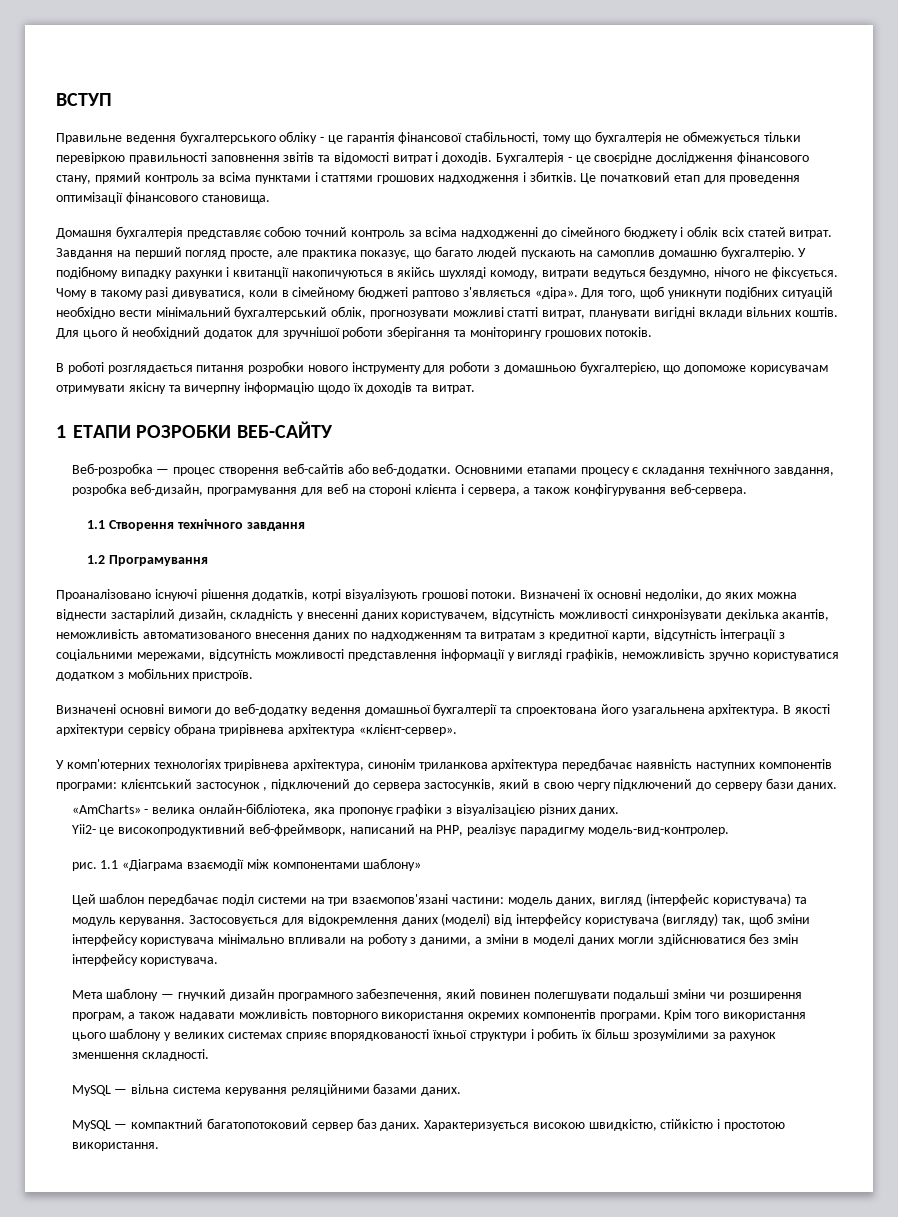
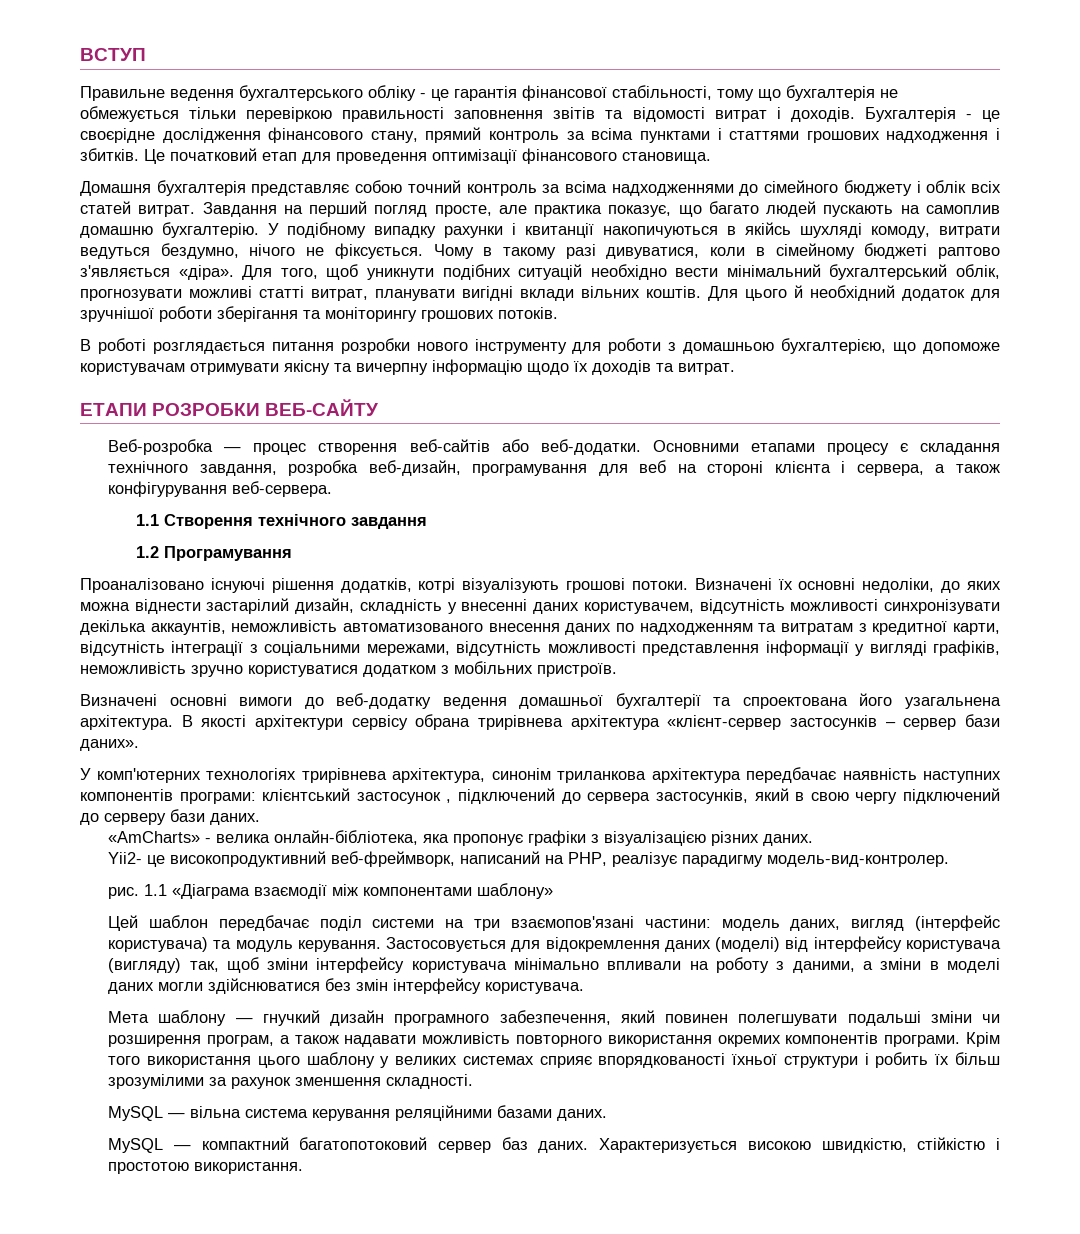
[461,227,539,239] надходженні -> [611,184,734,196] надходженнями
[749,365,828,374] корисувачам -> [80,363,185,375] користувачам
[56,425,66,438] 1 -> (735, 369) none
[782,609,830,621] акантів, -> [150,620,226,635] аккаунтів,
[358,724,457,736] «клієнт-сервер». -> [667,714,1000,730] [80,739,139,751] «клієнт-сервер застосунків – сервер бази даних».

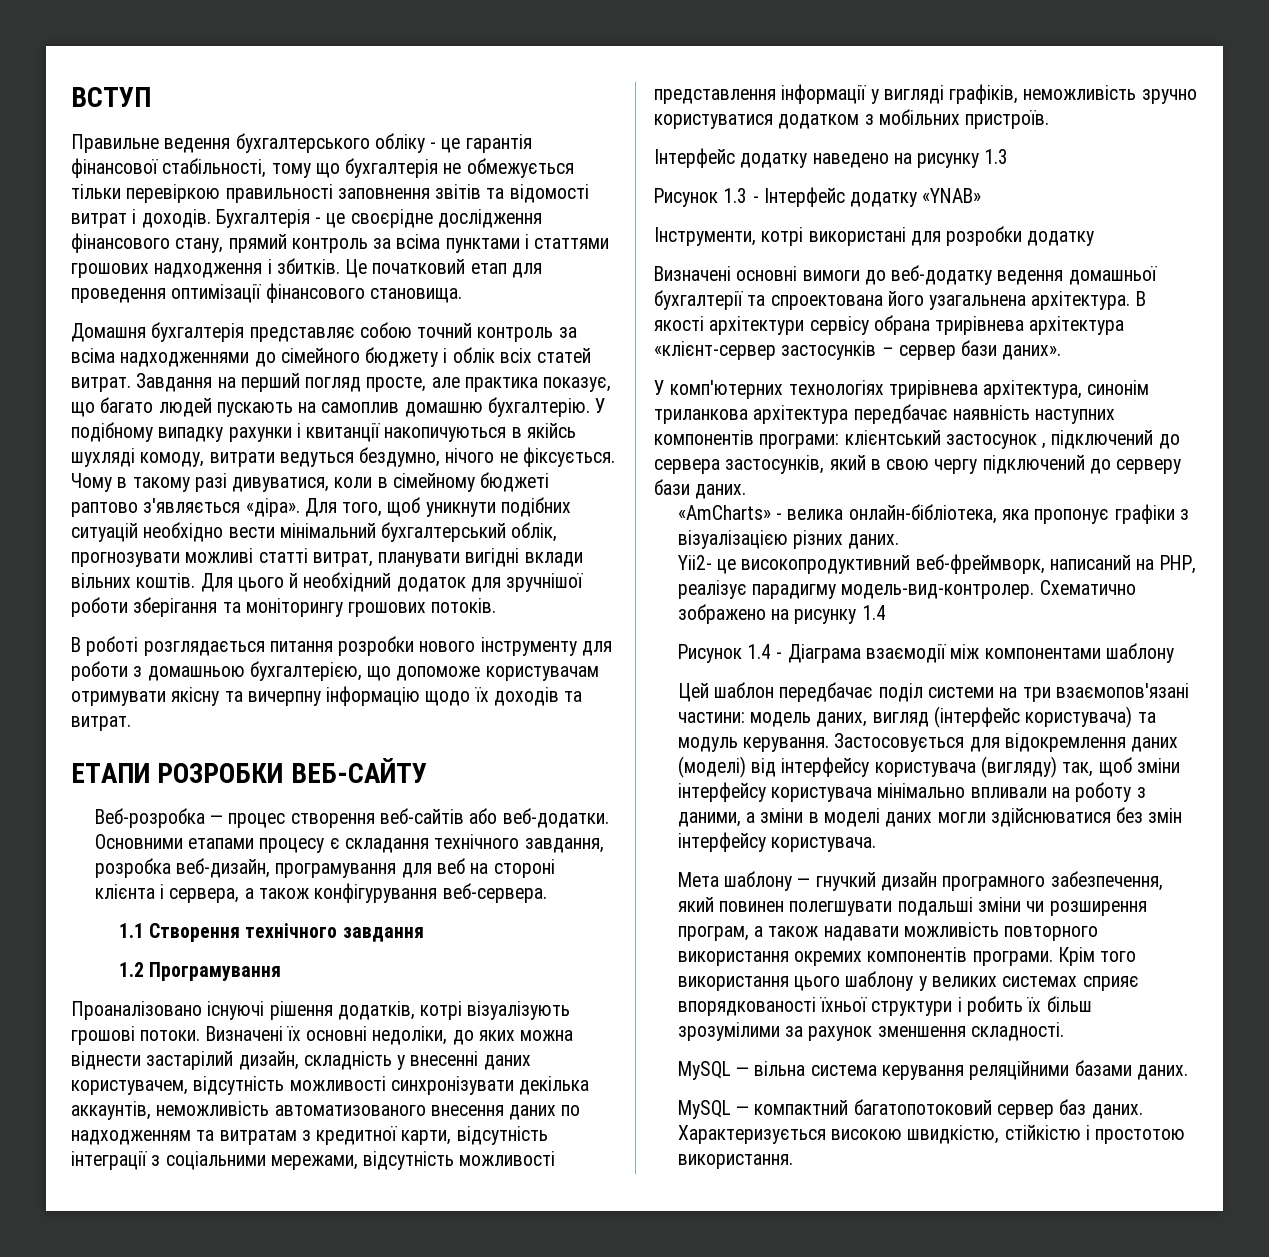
(617, 670) none -> [654,148,1009,168] [654,187,982,207] [654,226,1095,246] // Інтерфейс додатку наведено на рисунку 1.3 // Рисунок 1.3 - Інтерфейс додатку «YNAB» // Інструменти, котрі використані для розробки додатку
[108,884,251,899] // рис. 1.1 «Діаграма -> [1039,580,1136,595] [677,604,886,624] [677,644,861,663] Схематично зображено на рисунку 1.4 // Рисунок 1.4 - Діаграма
[477,883,554,899] шаблону» -> [1105,643,1174,663] шаблону

